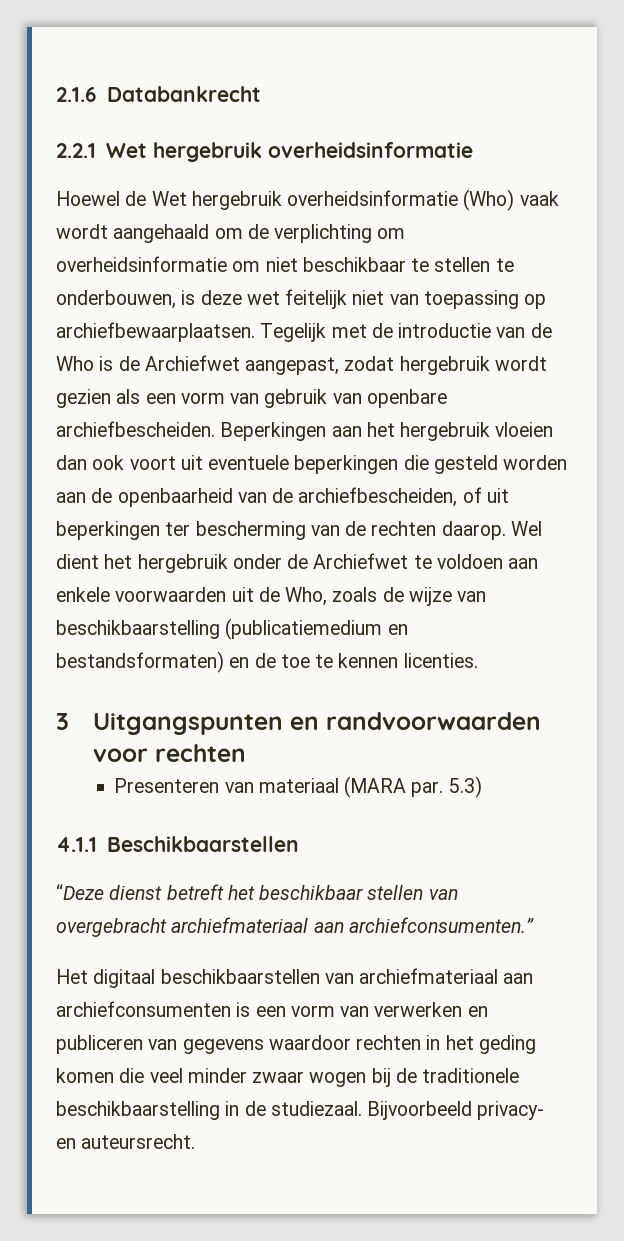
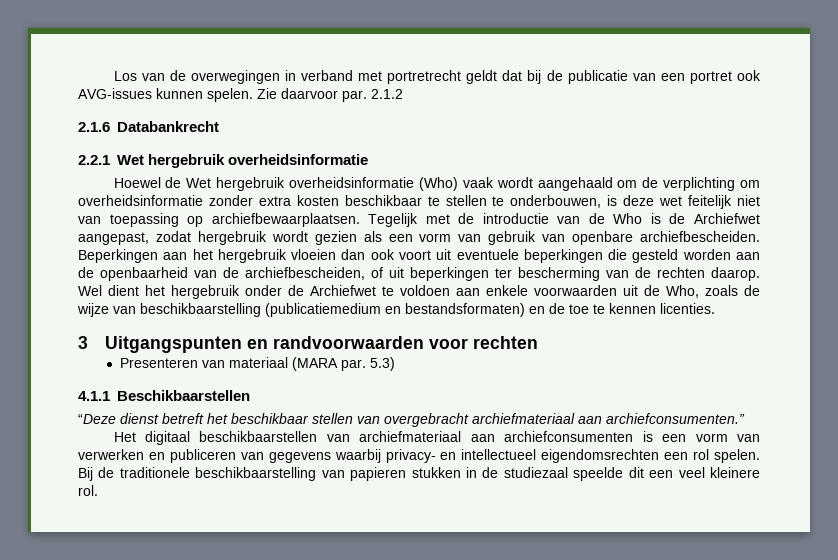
(56, 94) none -> [113,70,761,84] [78,88,403,102] Los van de overwegingen in verband met portretrecht geldt dat bij de publicatie van een portret ook AVG-issues kunnen spelen. Zie daarvoor par. 2.1.2 //
[232,257,298,272] om niet -> [208,195,339,206] zonder extra kosten
[268,1035,536,1054] [56,1068,520,1087] [56,1101,545,1120] [56,1134,196,1149] waardoor rechten in het geding komen die veel minder zwaar wogen bij de traditionele beschikbaarstelling in de studiezaal. Bijvoorbeeld privacy- en auteursrecht. -> [334,449,760,463] [78,467,761,481] [78,485,98,496] waarbij privacy- en intellectueel eigendomsrechten een rol spelen. Bij de traditionele beschikbaarstelling van papieren stukken in de studiezaal speelde dit een veel kleinere rol.

